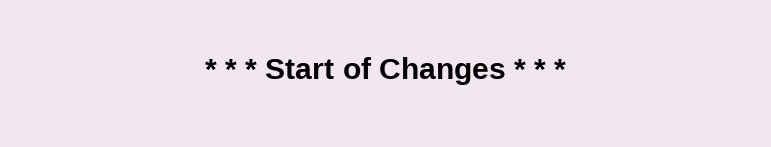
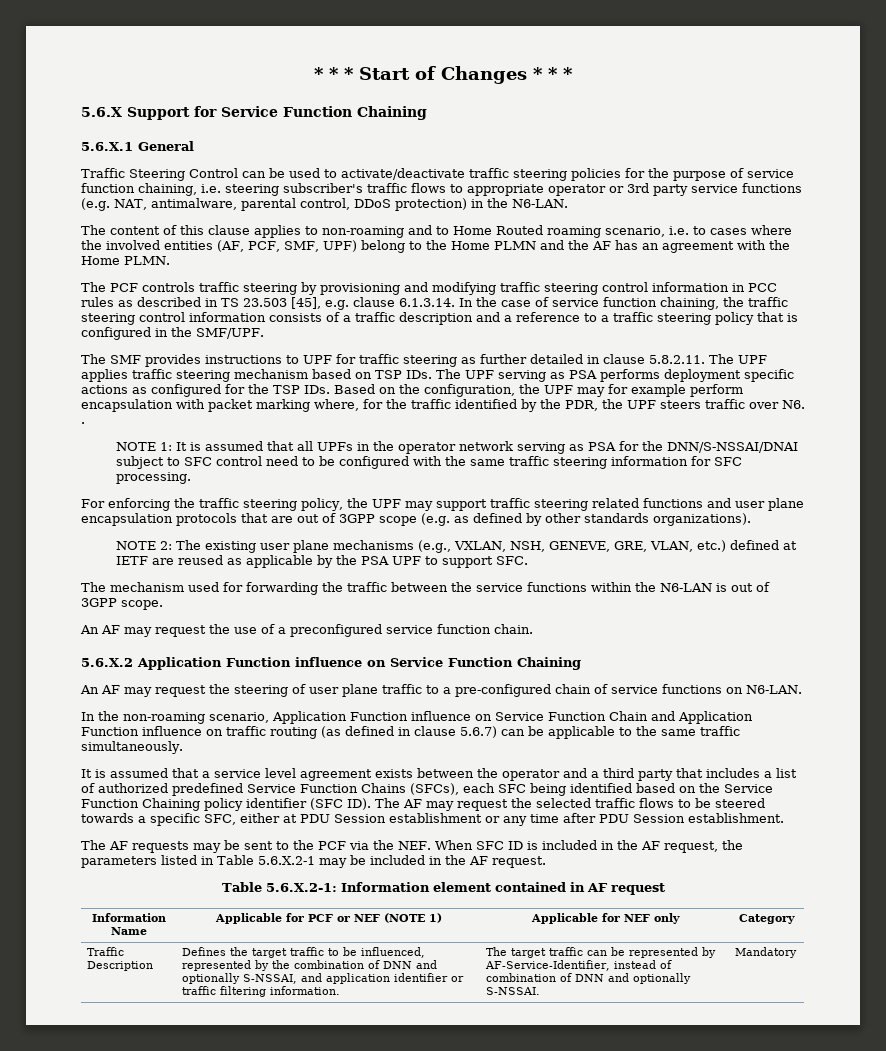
(566, 69) none -> [81,106,427,120] [81,141,194,151] [81,168,794,181] [81,183,802,196] [81,198,568,211] [81,225,792,238] [81,240,790,253] [81,256,170,265] [81,282,777,295] [81,297,788,310] [81,312,798,325] [81,327,264,340] [81,354,767,367] [81,369,794,382] [81,384,743,397] [81,399,805,412] [81,422,85,424] [116,441,799,454] [116,456,743,469] [116,472,192,484] [81,498,804,511] [81,513,751,526] [116,540,798,553] [116,555,529,568] [81,582,770,595] [81,598,163,610] [80,624,533,637] [81,657,581,670] [80,684,802,697] [81,711,753,724] [81,726,740,739] [81,741,183,754] [81,768,797,781] [81,783,773,796] [81,798,765,811] [81,813,784,826] [81,840,743,853] [81,855,546,868] [221,882,665,895] [92,913,166,922] [111,927,147,935] [214,913,442,924] [530,913,680,924] [739,914,795,924] [87,947,125,956] [87,961,154,971] [182,947,426,958] [182,960,438,971] [182,973,465,984] [182,986,341,997] [486,947,717,958] [485,960,673,971] [486,973,692,984] [486,987,541,995] [735,947,798,958] // 5.6.X Support for Service Function Chaining // 5.6.X.1 General // Traffic Steering Control can be used to activate/deactivate traffic steering policies for the purpose of service function chaining, i.e. steering subscriber's traffic flows to appropriate operator or 3rd party service functions (e.g. NAT, antimalware, parental control, DDoS protection) in the N6-LAN. // The content of this clause applies to non-roaming and to Home Routed roaming scenario, i.e. to cases where the involved entities (AF, PCF, SMF, UPF) belong to the Home PLMN and the AF has an agreement with the Home PLMN. // The PCF controls traffic steering by provisioning and modifying traffic steering control information in PCC rules as described in TS 23.503 [45], e.g. clause 6.1.3.14. In the case of service function chaining, the traffic steering control information consists of a traffic description and a reference to a traffic steering policy that is configured in the SMF/UPF. // The SMF provides instructions to UPF for traffic steering as further detailed in clause 5.8.2.11. The UPF applies traffic steering mechanism based on TSP IDs. The UPF serving as PSA performs deployment specific actions as configured for the TSP IDs. Based on the configuration, the UPF may for example perform encapsulation with packet marking where, for the traffic identified by the PDR, the UPF steers traffic over N6. . // NOTE 1: It is assumed that all UPFs in the operator network serving as PSA for the DNN/S-NSSAI/DNAI subject to SFC control need to be configured with the same traffic steering information for SFC processing. // For enforcing the traffic steering policy, the UPF may support traffic steering related functions and user plane encapsulation protocols that are out of 3GPP scope (e.g. as defined by other standards organizations). // NOTE 2: The existing user plane mechanisms (e.g., VXLAN, NSH, GENEVE, GRE, VLAN, etc.) defined at IETF are reused as applicable by the PSA UPF to support SFC. // The mechanism used for forwarding the traffic between the service functions within the N6-LAN is out of 3GPP scope. // An AF may request the use of a preconfigured service function chain. // 5.6.X.2 Application Function influence on Service Function Chaining // An AF may request the steering of user plane traffic to a pre-configured chain of service functions on N6-LAN. // In the non-roaming scenario, Application Function influence on Service Function Chain and Application Function influence on traffic routing (as defined in clause 5.6.7) can be applicable to the same traffic simultaneously. // It is assumed that a service level agreement exists between the operator and a third party that includes a list of authorized predefined Service Function Chains (SFCs), each SFC being identified based on the Service Function Chaining policy identifier (SFC ID). The AF may request the selected traffic flows to be steered towards a specific SFC, either at PDU Session establishment or any time after PDU Session establishment. // The AF requests may be sent to the PCF via the NEF. When SFC ID is included in the AF request, the parameters listed in Table 5.6.X.2-1 may be included in the AF request. // Table 5.6.X.2-1: Information element contained in AF request // Information Name | Applicable for PCF or NEF (NOTE 1) | Applicable for NEF only | Category // Traffic Description | Defines the target traffic to be influenced, represented by the combination of DNN and optionally S-NSSAI, and application identifier or traffic filtering information. | The target traffic can be represented by AF-Service-Identifier, instead of combination of DNN and optionally S-NSSAI. | Mandatory

